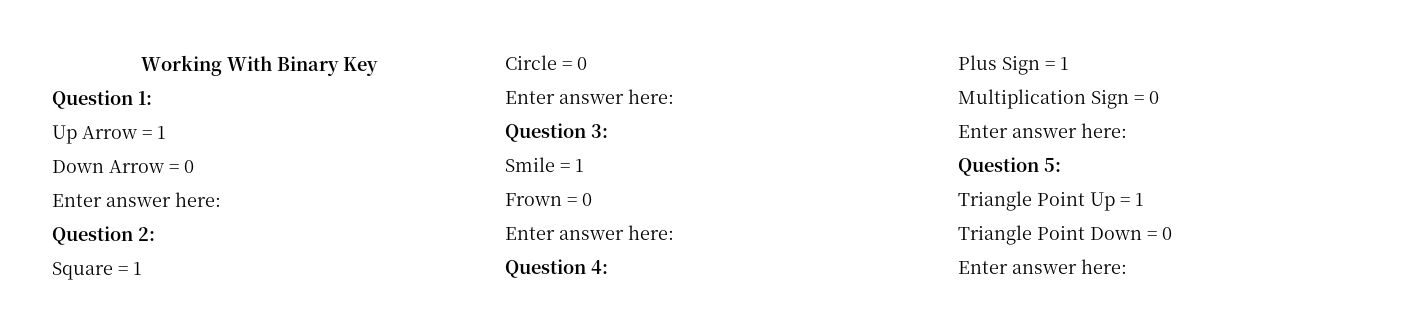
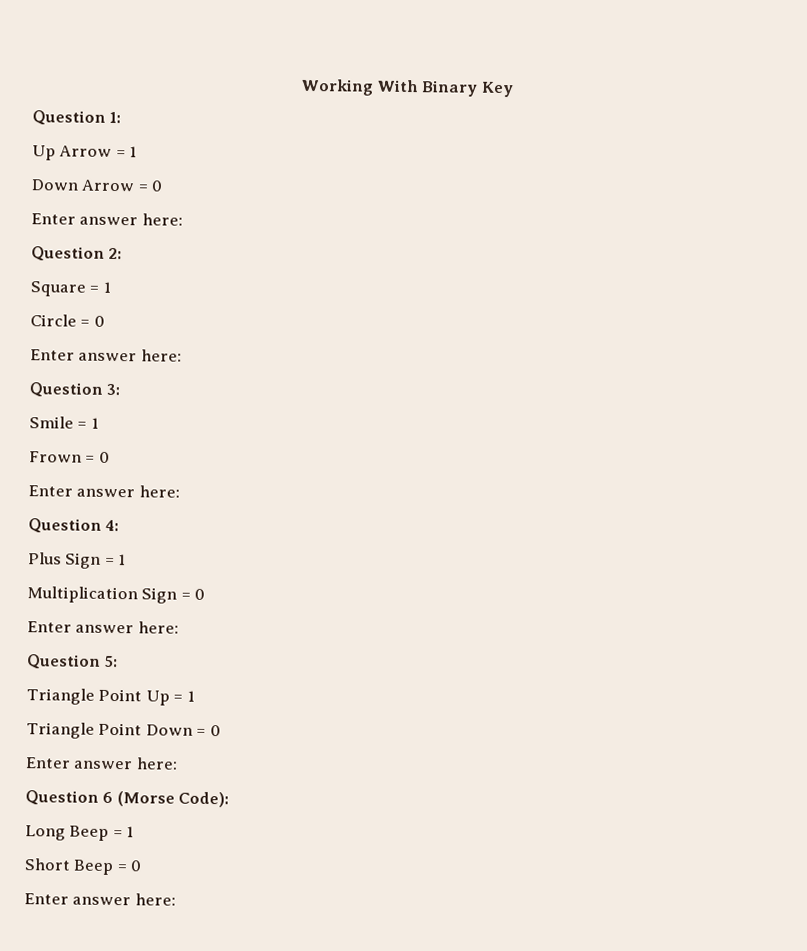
(1127, 266) none -> [25,790,230,808] [25,825,135,841] [24,858,143,876] [24,893,176,906] // Question 6 (Morse Code): // Long Beep = 1 // Short Beep = 0 // Enter answer here:

